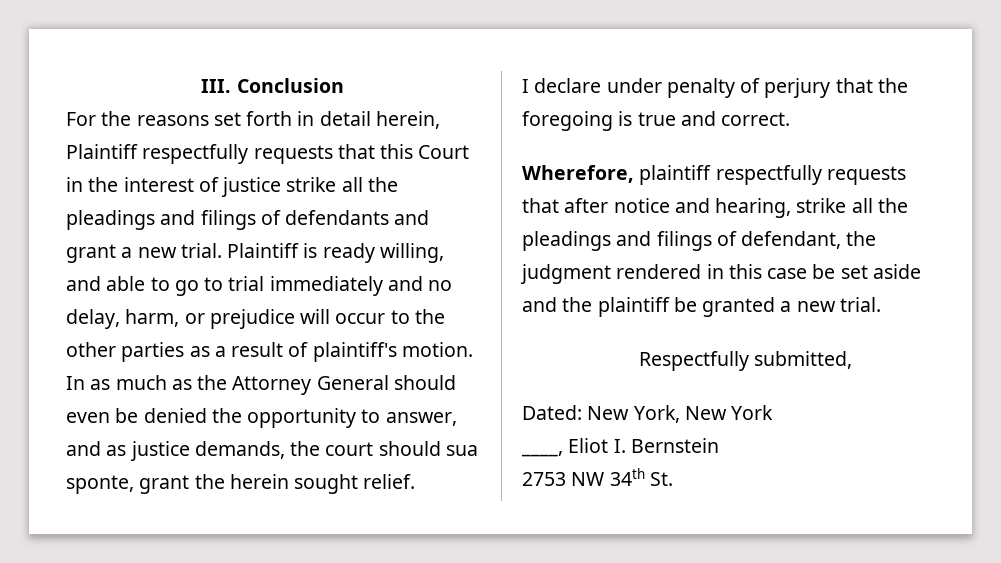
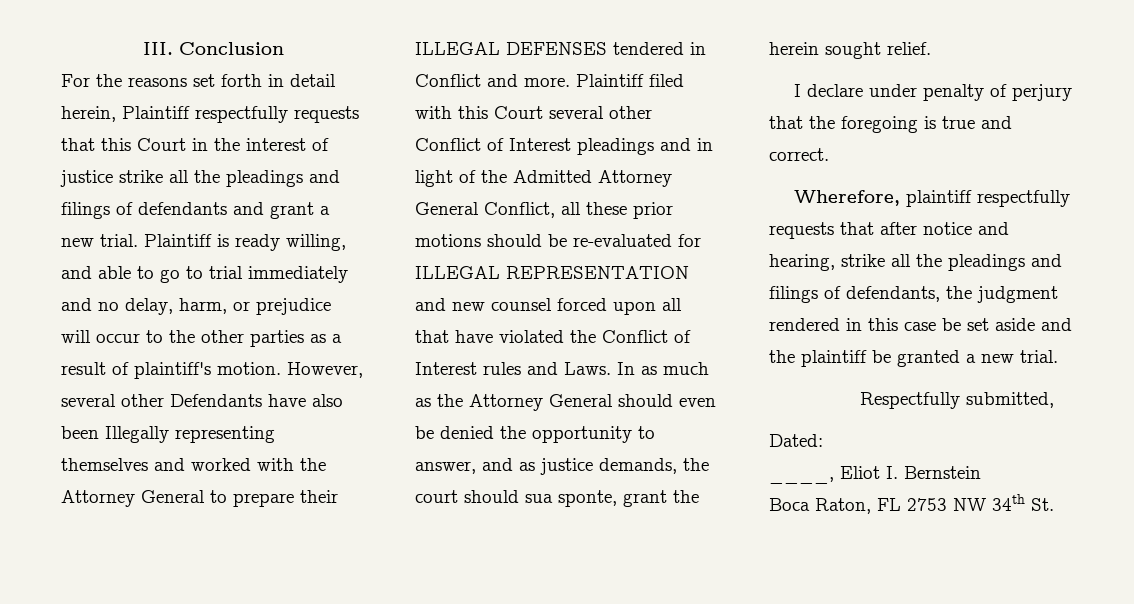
(473, 349) none -> [287,362,363,378] [61,394,343,407] [61,426,275,443] [61,458,326,471] [61,490,338,507] [415,42,706,55] [415,74,684,87] [415,106,652,119] [415,138,713,155] [415,170,672,187] [415,202,673,219] [415,234,701,247] [415,266,689,279] [415,298,682,315] [415,330,691,343] [415,362,611,375] However, several other Defendants have also been Illegally representing themselves and worked with the Attorney General to prepare their ILLEGAL DEFENSES tendered in Conflict and more. Plaintiff filed with this Court several other Conflict of Interest pleadings and in light of the Admitted Attorney General Conflict, all these prior motions should be re-evaluated for ILLEGAL REPRESENTATION and new counsel forced upon all that have violated the Conflict of Interest rules and Laws.
[741,231,842,249] defendant, -> [846,286,940,302] defendants,
[587,405,774,423] New York, New York -> (823, 440) none
(719, 445) none -> [769,498,901,514] Boca Raton, FL

